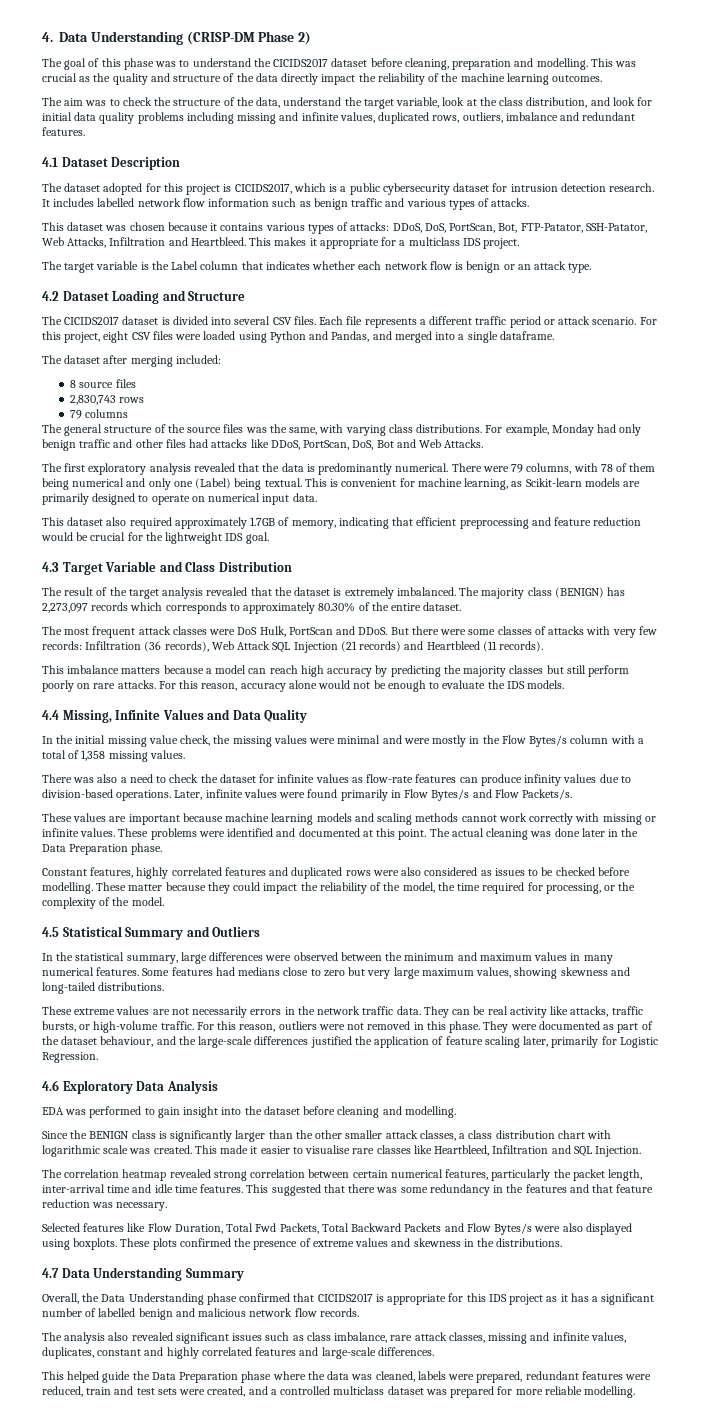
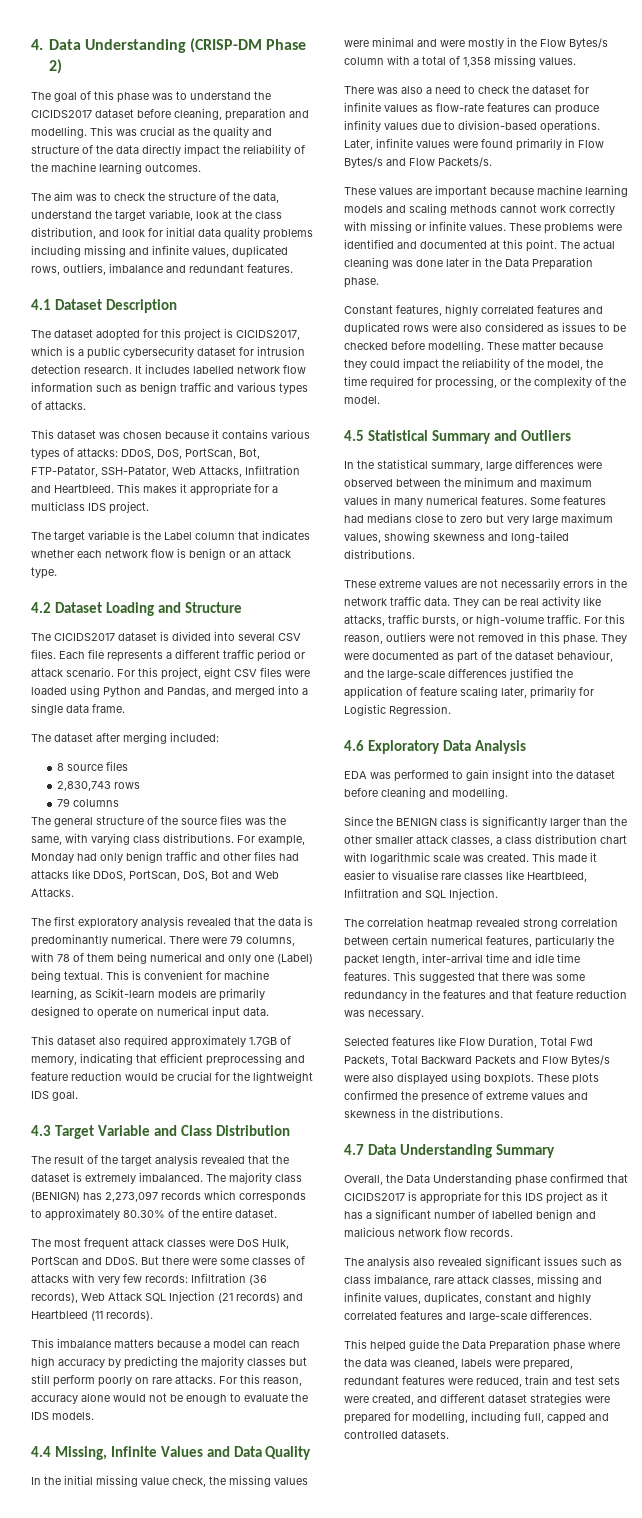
[499,331,554,340] dataframe. -> [66,704,125,713] data frame.
[270,1386,636,1398] a controlled multiclass dataset was prepared for more reliable modelling. -> [440,1393,610,1405] [344,1411,609,1424] [344,1430,449,1439] different dataset strategies were prepared for modelling, including full, capped and controlled datasets.

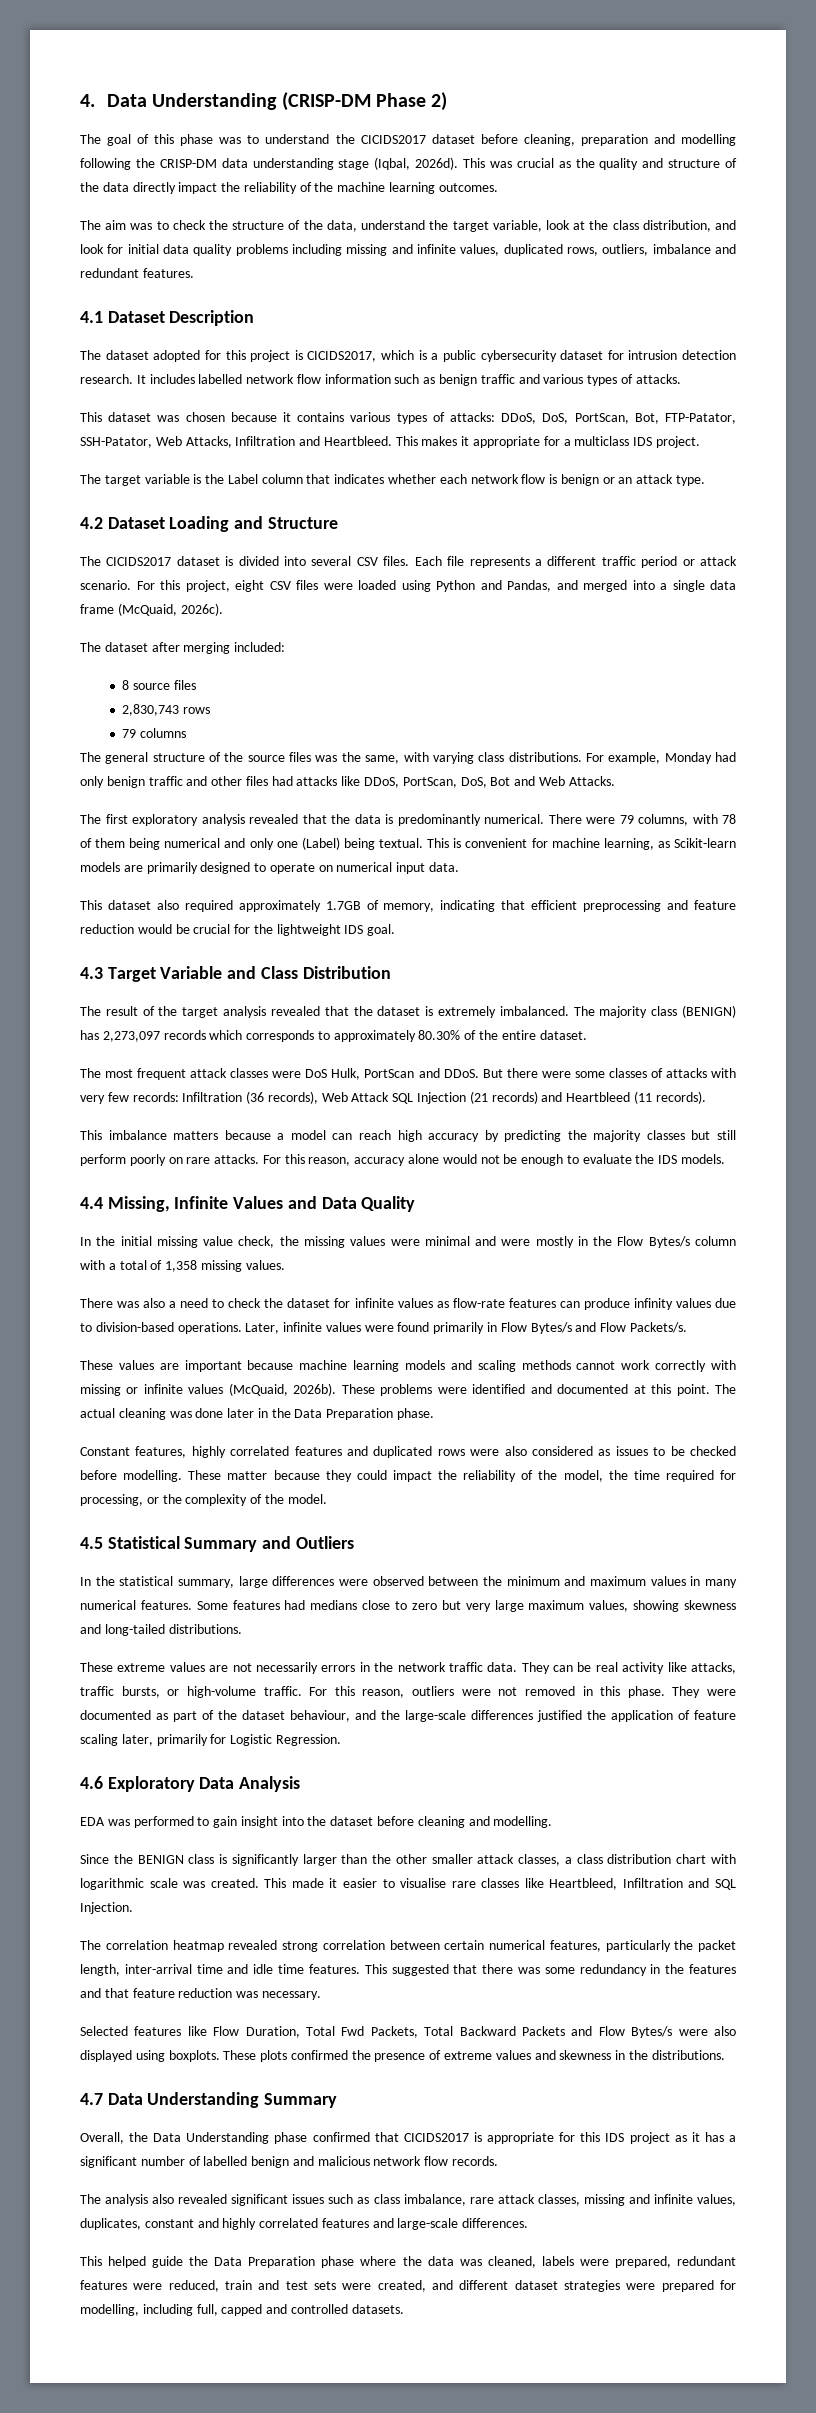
[31,126,87,138] modelling. -> [681,134,736,146] [80,157,459,170] modelling following the CRISP-DM data understanding stage (Iqbal, 2026d).
[92,704,125,713] frame. -> [80,603,223,616] frame (McQuaid, 2026c).
[469,223,506,231] values. -> [188,1383,337,1396] values (McQuaid, 2026b).

